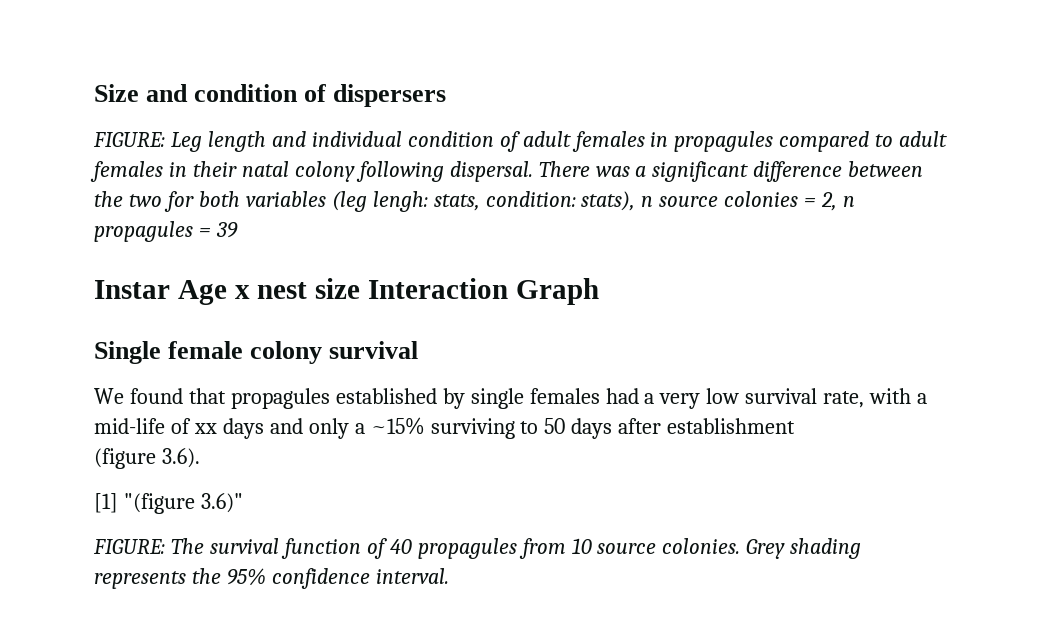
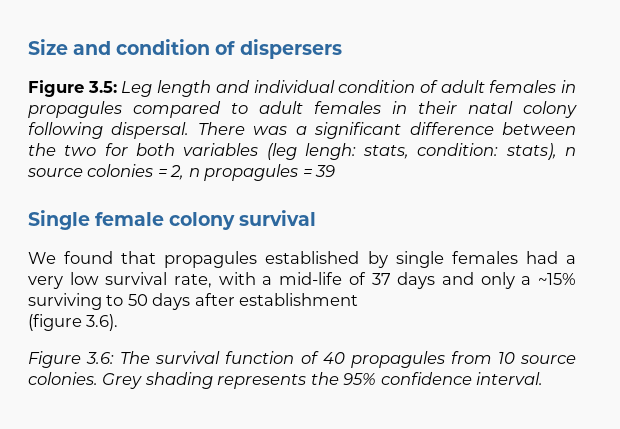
[93,132,165,147] FIGURE: -> [28,80,117,97] Figure 3.5:
[94,278,599,305] // Instar Age x nest size Interaction Graph -> (336, 171) none
[193,423,217,434] xx -> [371,273,391,285] 37
[94,493,243,514] [93,539,165,554] [1] "(figure 3.6)" // FIGURE: -> [28,351,115,368] Figure 3.6:

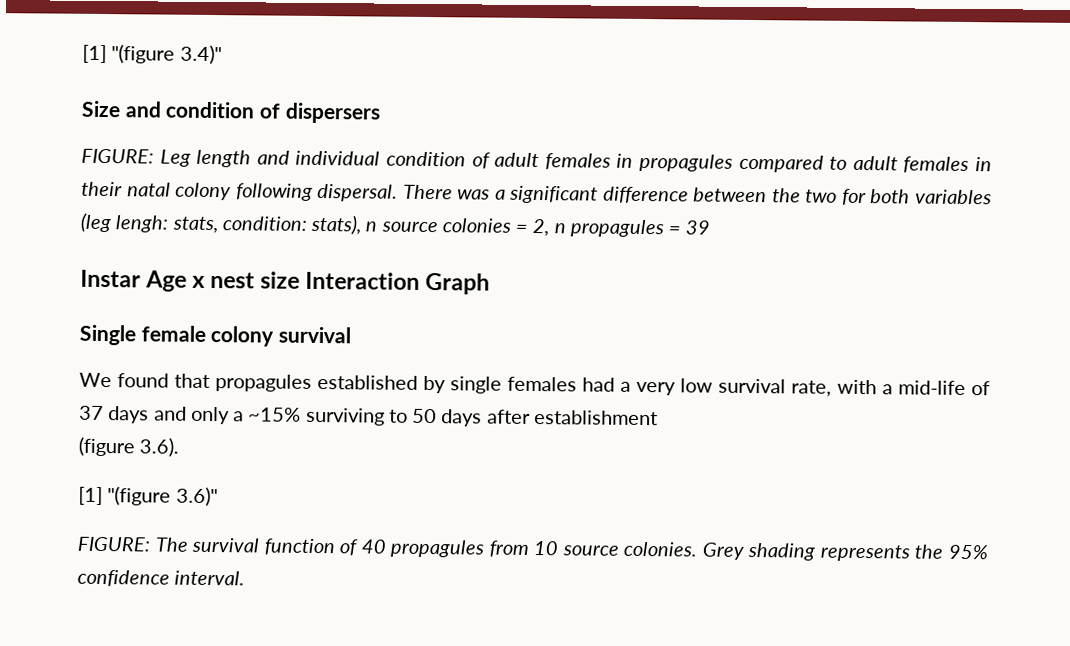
(28, 47) none -> [82,44,222,65] [1] "(figure 3.4)" //
[28,80,117,97] Figure 3.5: -> [81,148,154,164] FIGURE:
(336, 171) none -> [80,269,491,295] // Instar Age x nest size Interaction Graph
[28,351,115,368] Figure 3.6: -> [78,486,218,507] [77,536,150,552] [1] "(figure 3.6)" // FIGURE:

